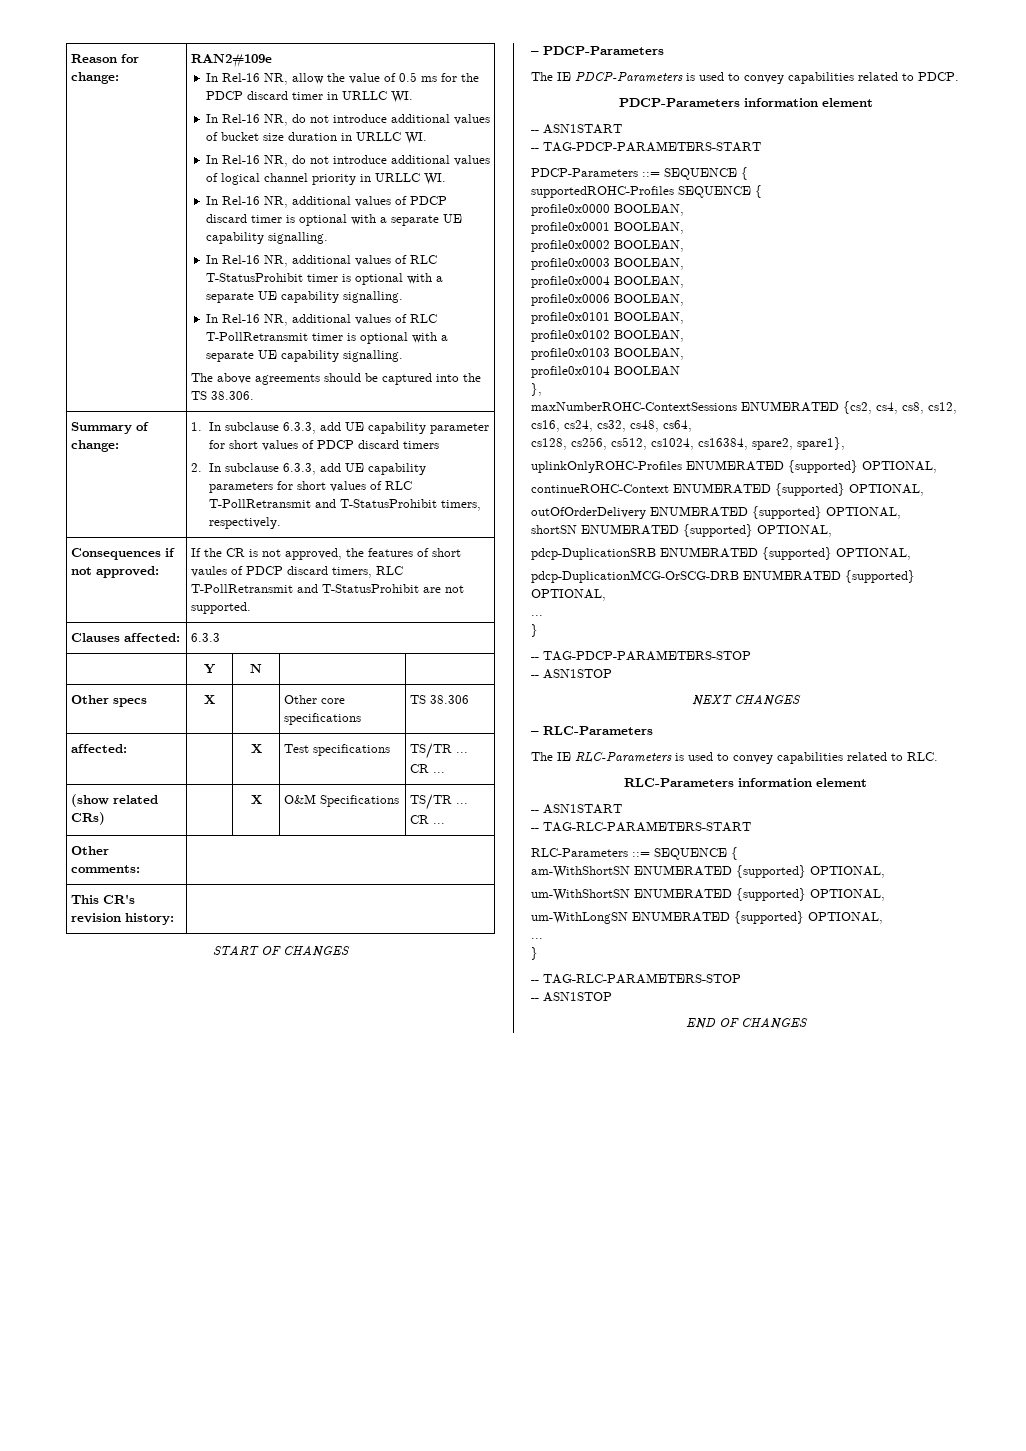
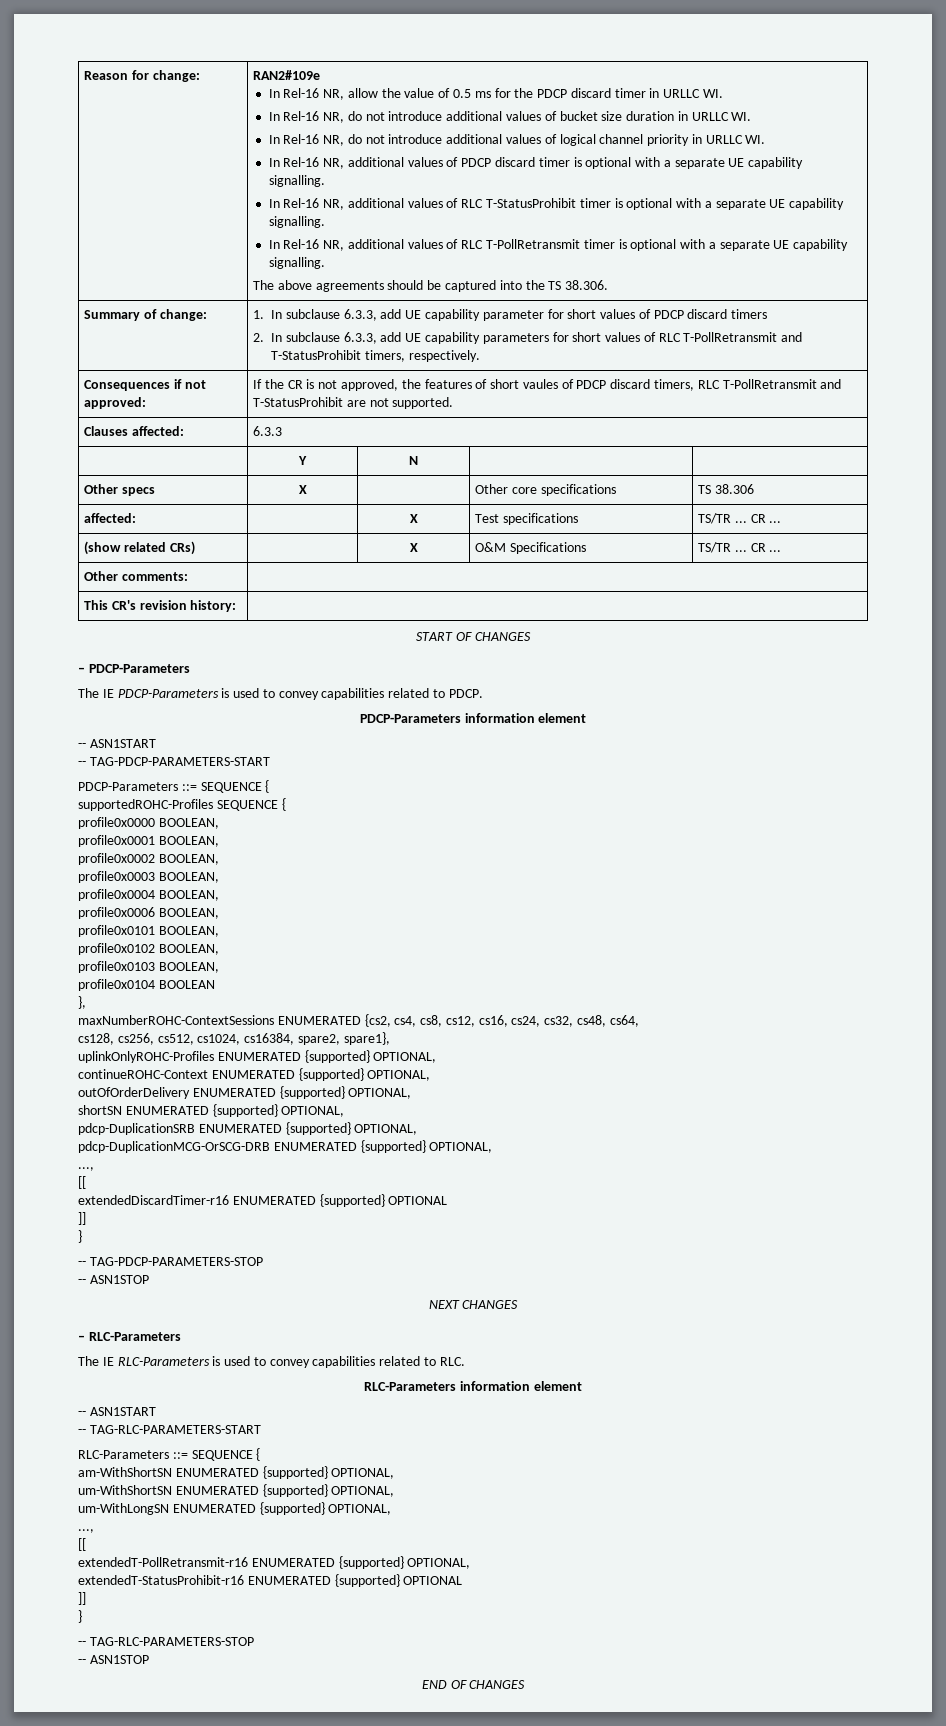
[531,615,543,616] ... -> [78,1167,94,1171] [78,1176,86,1189] [78,1194,448,1207] [78,1212,86,1225] ..., // [[ // extendedDiscardTimer-r16 ENUMERATED {supported} OPTIONAL // ]]
[531,938,543,939] ... -> [78,1529,94,1533] [78,1538,86,1551] [78,1556,471,1569] [78,1574,463,1587] [78,1592,86,1605] ..., // [[ // extendedT-PollRetransmit-r16 ENUMERATED {supported} OPTIONAL, // extendedT-StatusProhibit-r16 ENUMERATED {supported} OPTIONAL // ]]

